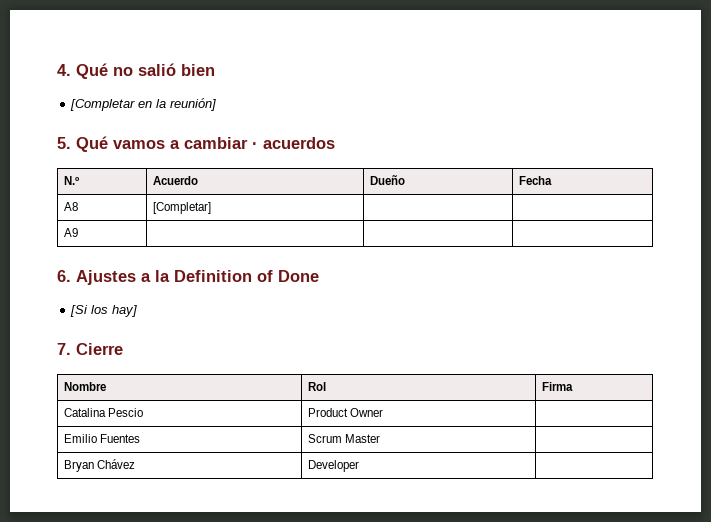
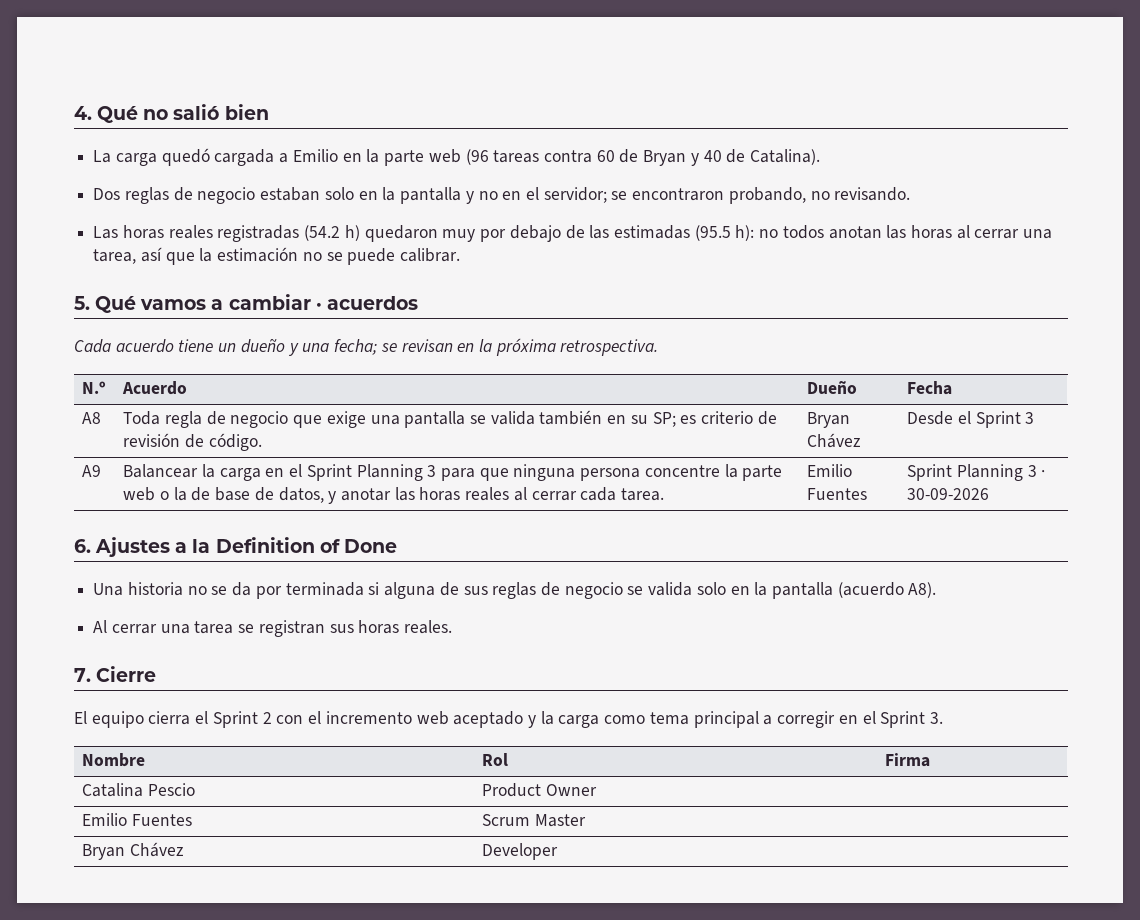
[70,98,217,111] [Completar en la reunión] -> [93,148,821,166] [93,187,911,204] [93,225,1053,242] [93,247,461,265] La carga quedó cargada a Emilio en la parte web (96 tareas contra 60 de Bryan y 40 de Catalina). // Dos reglas de negocio estaban solo en la pantalla y no en el servidor; se encontraron probando, no revisando. // Las horas reales registradas (54.2 h) quedaron muy por debajo de las estimadas (95.5 h): no todos anotan las horas al cerrar una tarea, así que la estimación no se puede calibrar.
(335, 143) none -> [74,338,659,356] // Cada acuerdo tiene un dueño y una fecha; se revisan en la próxima retrospectiva.
[153,202,212,214] [64,228,79,237] [Completar] | | // A9 | | | -> [123,410,777,428] [123,433,262,451] [807,412,851,428] [807,433,861,448] [907,411,1035,428] [82,465,102,477] [123,464,783,481] [123,487,665,504] [807,464,853,477] [807,488,868,500] [907,464,1046,481] [907,488,990,500] Toda regla de negocio que exige una pantalla se valida también en su SP; es criterio de revisión de código. | Bryan Chávez | Desde el Sprint 3 // A9 | Balancear la carga en el Sprint Planning 3 para que ninguna persona concentre la parte web o la de base de datos, y anotar las horas reales al cerrar cada tarea. | Emilio Fuentes | Sprint Planning 3 · 30-09-2026
[70,305,138,317] [57,343,123,355] [Si los hay] // 7. Cierre -> [93,582,937,599] [93,620,453,637] [74,666,157,682] [74,711,943,728] Una historia no se da por terminada si alguna de sus reglas de negocio se valida solo en la pantalla (acuerdo A8). // Al cerrar una tarea se registran sus horas reales. // 7. Cierre // El equipo cierra el Sprint 2 con el incremento web aceptado y la carga como tema principal a corregir en el Sprint 3.

